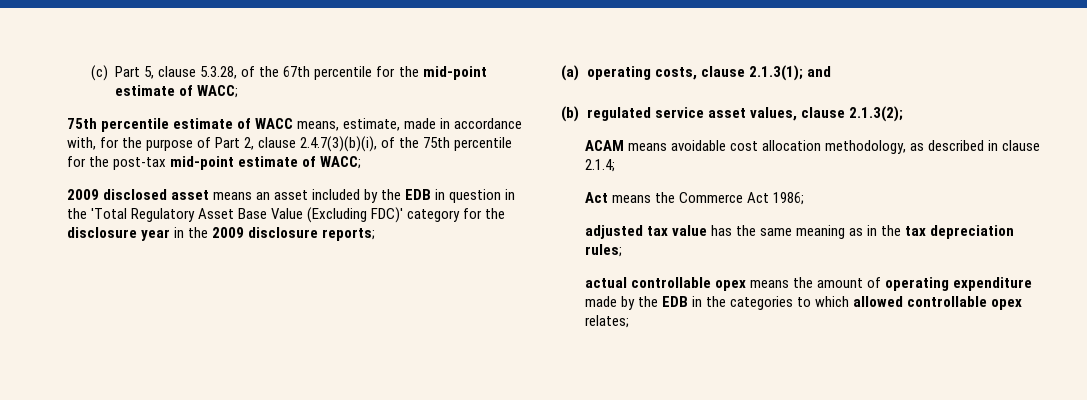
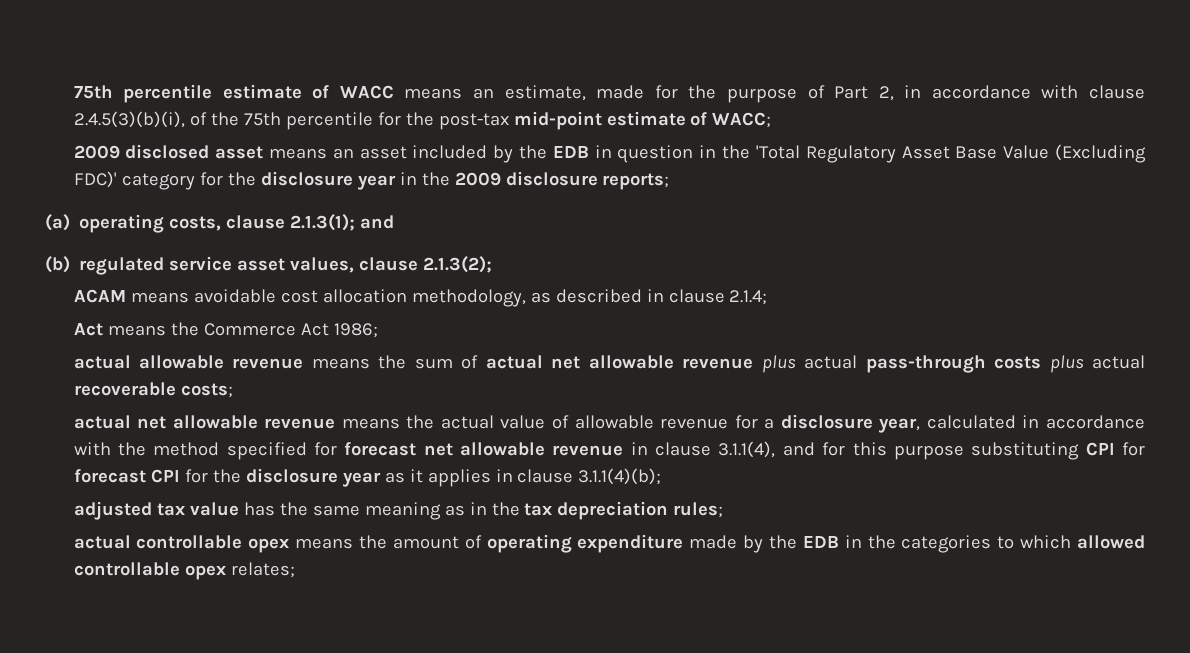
[90,65,487,81] [115,85,239,98] (c) Part 5, clause 5.3.28, of the 67th percentile for the mid-point estimate of WACC; // -> (73, 92) none
[297,118,523,131] [66,137,96,150] means, estimate, made in accordance with, -> [404,85,645,101] means an estimate, made
[258,136,378,152] clause 2.4.7(3)(b)(i), -> [904,85,1146,99] [73,111,185,128] in accordance with clause 2.4.5(3)(b)(i),
(805, 198) none -> [73,355,1145,373] [73,382,233,398] [73,414,1146,433] [73,441,1145,460] [73,468,662,487] // actual allowable revenue means the sum of actual net allowable revenue plus actual pass-through costs plus actual recoverable costs; // actual net allowable revenue means the actual value of allowable revenue for a disclosure year, calculated in accordance with the method specified for forecast net allowable revenue in clause 3.1.1(4), and for this purpose substituting CPI for forecast CPI for the disclosure year as it applies in clause 3.1.1(4)(b);

